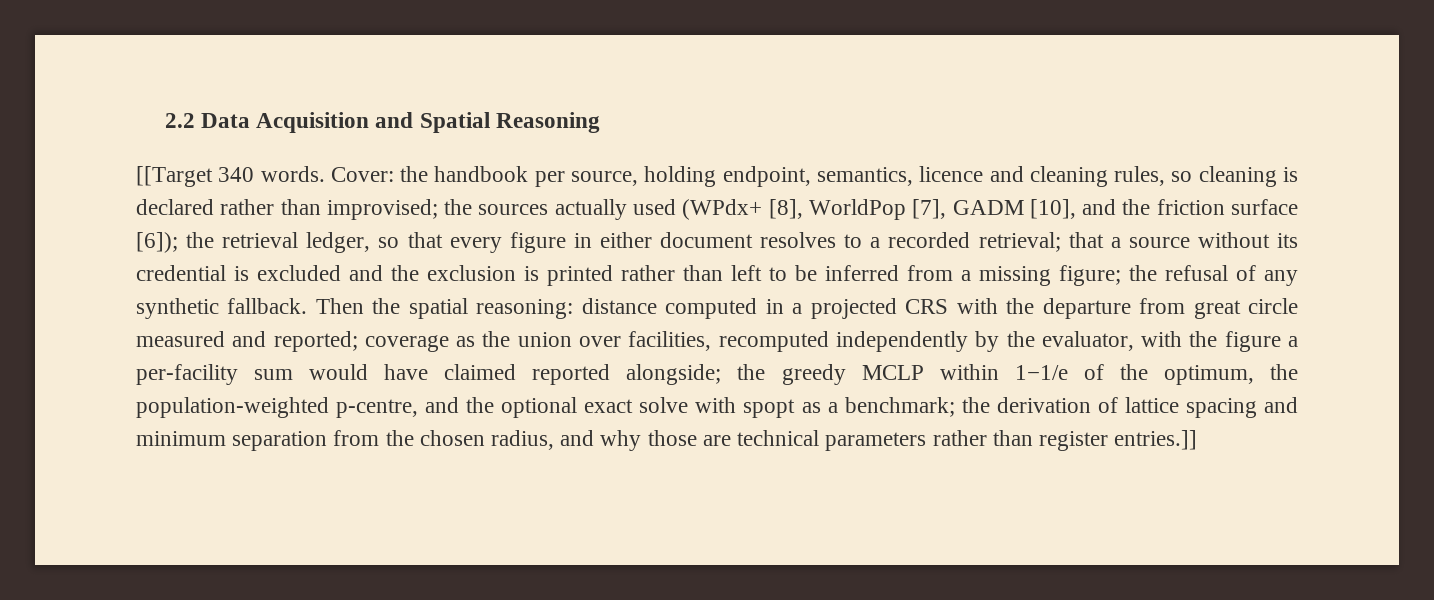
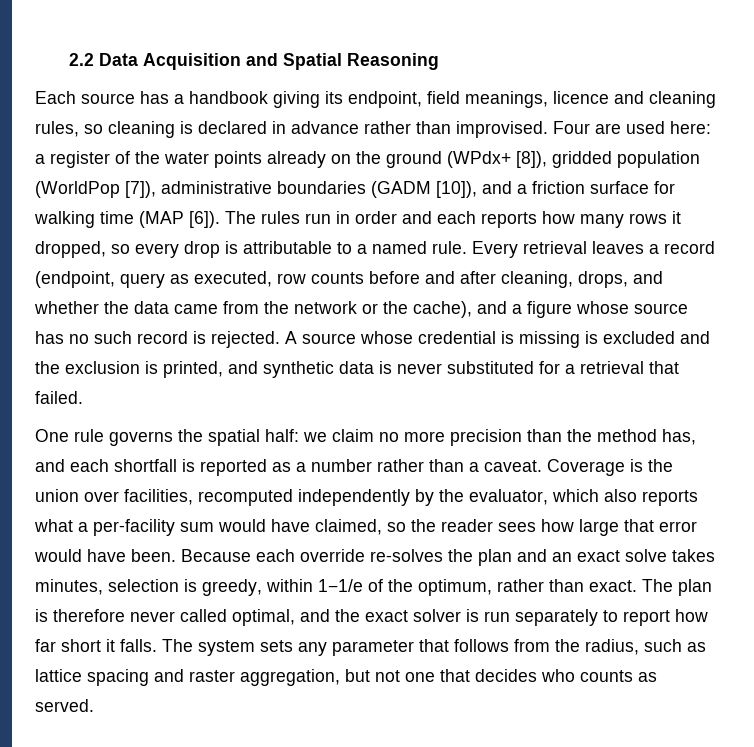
[136,166,913,187] [[Target 340 words. Cover: the handbook per source, holding endpoint, semantics, -> [35,91,548,108] Each source has a handbook giving its endpoint, field meanings,
[220,199,1298,220] [136,232,1298,253] [136,265,226,281] rather than improvised; the sources actually used (WPdx+ [8], WorldPop [7], GADM [10], and the friction surface [6]); the retrieval ledger, so that every figure in either document resolves to a recorded retrieval; that a source without its credential -> [272,121,711,138] [35,151,700,168] [35,181,675,198] [34,211,681,228] [35,241,715,258] [35,271,663,288] [34,301,688,318] [35,331,580,348] in advance rather than improvised. Four are used here: a register of the water points already on the ground (WPdx+ [8]), gridded population (WorldPop [7]), administrative boundaries (GADM [10]), and a friction surface for walking time (MAP [6]). The rules run in order and each reports how many rows it dropped, so every drop is attributable to a named rule. Every retrieval leaves a record (endpoint, query as executed, row counts before and after cleaning, drops, and whether the data came from the network or the cache), and a figure whose source has no such record is rejected. A source whose credential is missing
[547,265,1298,286] [136,298,1299,319] [136,331,476,352] printed rather than left to be inferred from a missing figure; the refusal of any synthetic fallback. Then the spatial reasoning: distance computed in a projected CRS with the departure from great circle measured and reported; coverage as -> [163,361,679,378] [35,391,83,404] [35,429,696,446] [35,459,643,476] printed, and synthetic data is never substituted for a retrieval that failed. // One rule governs the spatial half: we claim no more precision than the method has, and each shortfall is reported as a number rather than a caveat. Coverage is
[1141,331,1281,352] with the figure -> [552,489,698,506] [34,519,73,532] which also reports what
[444,364,924,385] claimed reported alongside; the greedy MCLP -> [315,519,697,536] [34,549,715,566] [35,579,262,596] claimed, so the reader sees how large that error would have been. Because each override re-solves the plan and an exact solve takes minutes, selection is greedy,
[1269,364,1298,380] [136,397,1298,418] [136,430,1198,451] the population-weighted p-centre, and the optional exact solve with spopt as a benchmark; the derivation of lattice spacing and minimum separation from the chosen radius, and why those are technical parameters rather than register entries.]] -> [497,579,712,596] [35,609,708,626] [35,639,706,656] [35,669,657,686] [35,699,94,712] rather than exact. The plan is therefore never called optimal, and the exact solver is run separately to report how far short it falls. The system sets any parameter that follows from the radius, such as lattice spacing and raster aggregation, but not one that decides who counts as served.

